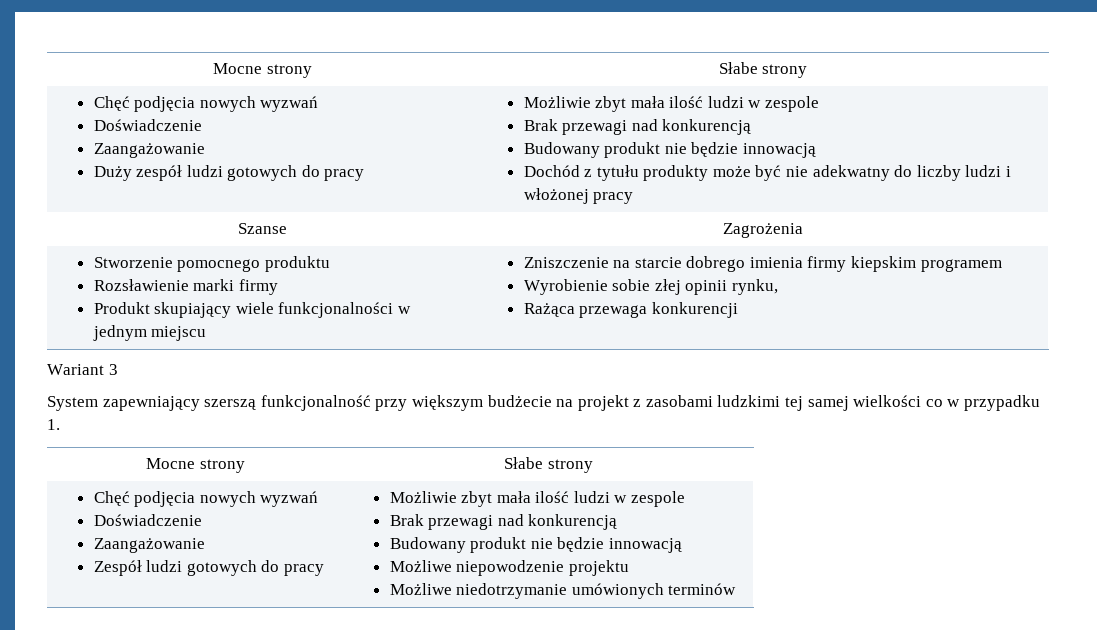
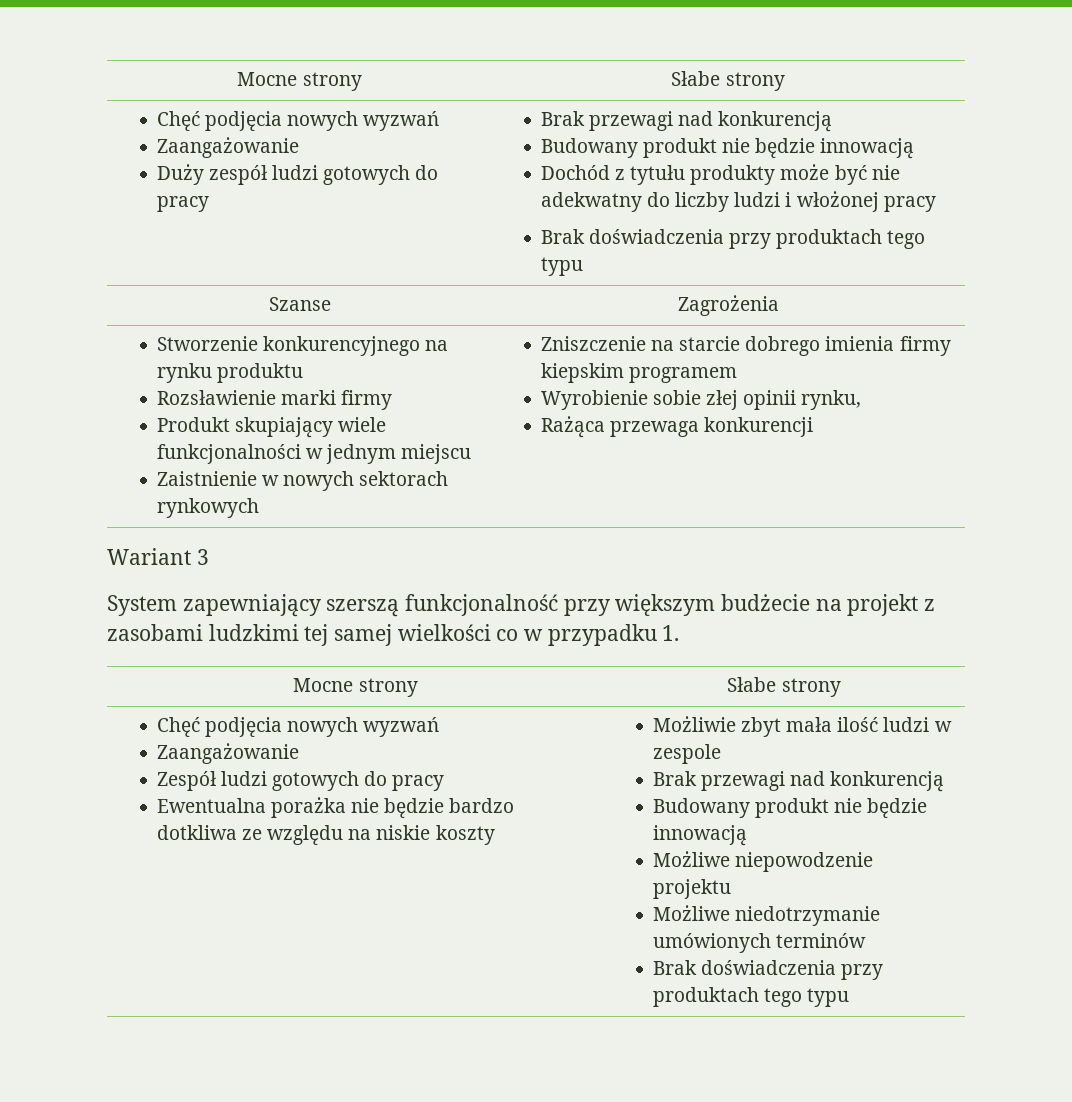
[213,63,312,78] [718,62,808,78] [93,96,319,112] [93,119,202,131] Mocne strony | Słabe strony // Chęć podjęcia nowych wyzwań // Doświadczenie -> [237,72,362,91] [671,71,785,91] [156,111,440,131] Mocne strony | Słabe strony // Chęć podjęcia nowych wyzwań
[523,96,820,112] Możliwie zbyt mała ilość ludzi w zespole // -> (209, 204) none
(634, 198) none -> [540,229,926,249] [540,257,583,276] // Brak doświadczenia przy produktach tego typu
[177,259,261,272] pomocnego -> [262,336,449,356] [156,363,212,383] konkurencyjnego na rynku
(207, 333) none -> [156,471,449,491] [156,498,259,518] // Zaistnienie w nowych sektorach rynkowych
[93,514,202,526] // Doświadczenie -> (440, 727) none
(324, 570) none -> [156,797,515,818] [156,825,495,845] // Ewentualna porażka nie będzie bardzo dotkliwa ze względu na niskie koszty
(737, 589) none -> [652,960,884,980] [652,987,850,1007] // Brak doświadczenia przy produktach tego typu

